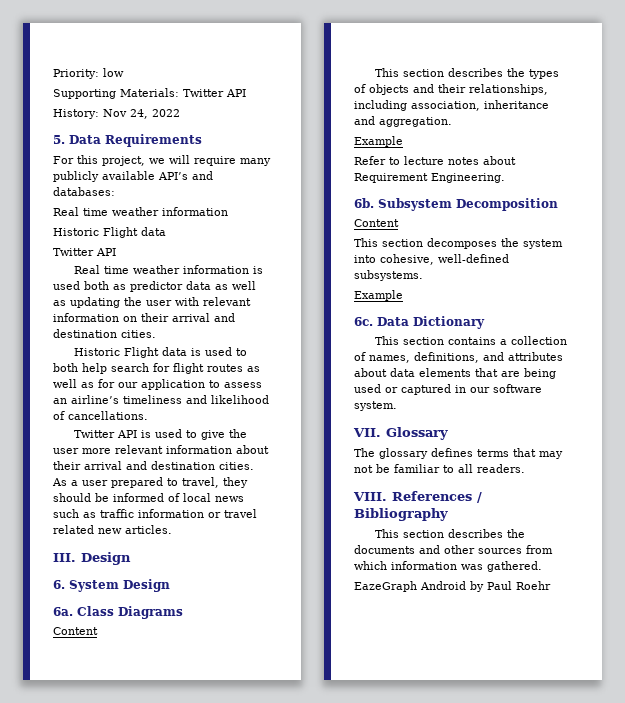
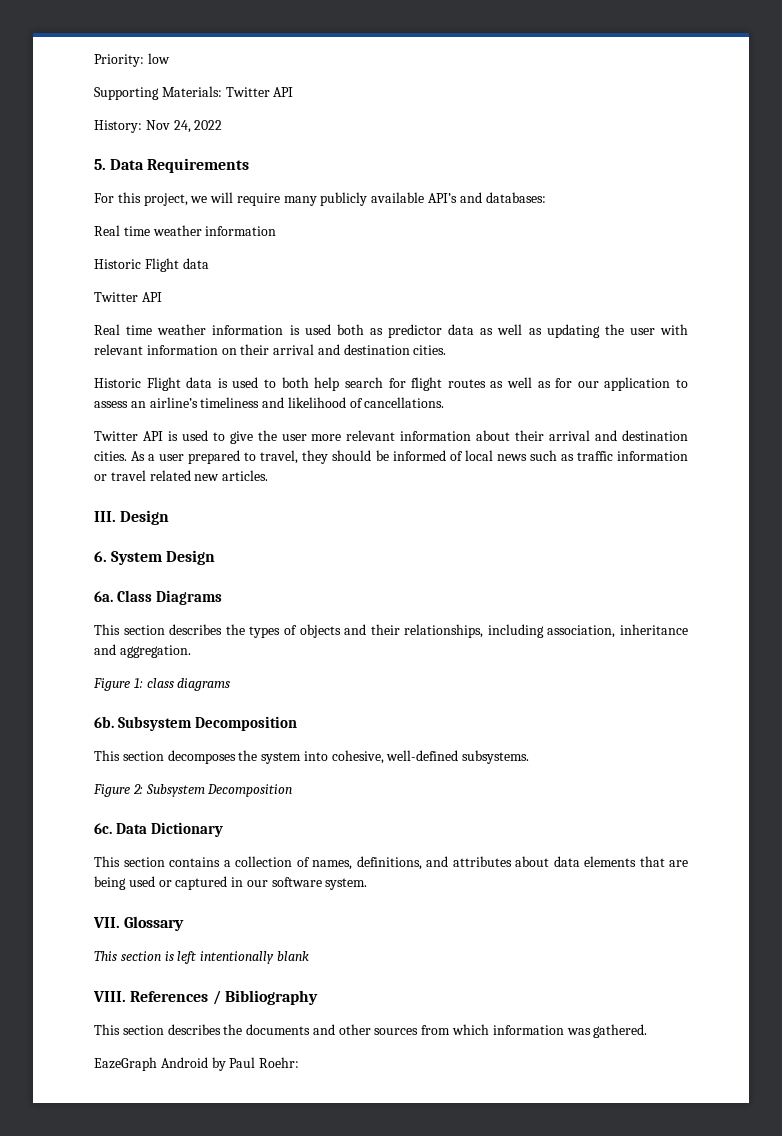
[53,627,98,635] // Content -> (222, 597) none
[354,136,403,147] [354,156,516,165] [354,173,505,183] Example // Refer to lecture notes about Requirement Engineering. -> [93,678,231,691] Figure 1: class diagrams
[354,219,399,227] // Content -> (297, 723) none
[354,290,403,301] Example -> [93,784,293,797] Figure 2: Subsystem Decomposition
[354,448,563,459] [354,464,525,473] The glossary defines terms that may not be familiar to all readers. -> [94,951,309,964] This section is left intentionally blank
[516,581,551,590] Roehr -> [259,1057,300,1068] Roehr:

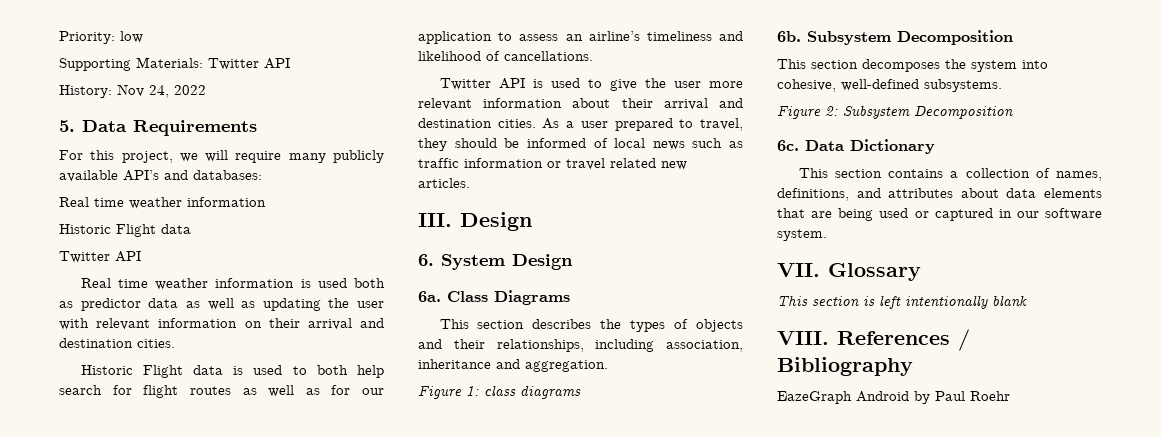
[94,1024,648,1038] // This section describes the documents and other sources from which information was gathered. -> (913, 366) none
[259,1057,300,1068] Roehr: -> [970,391,1010,401] Roehr

